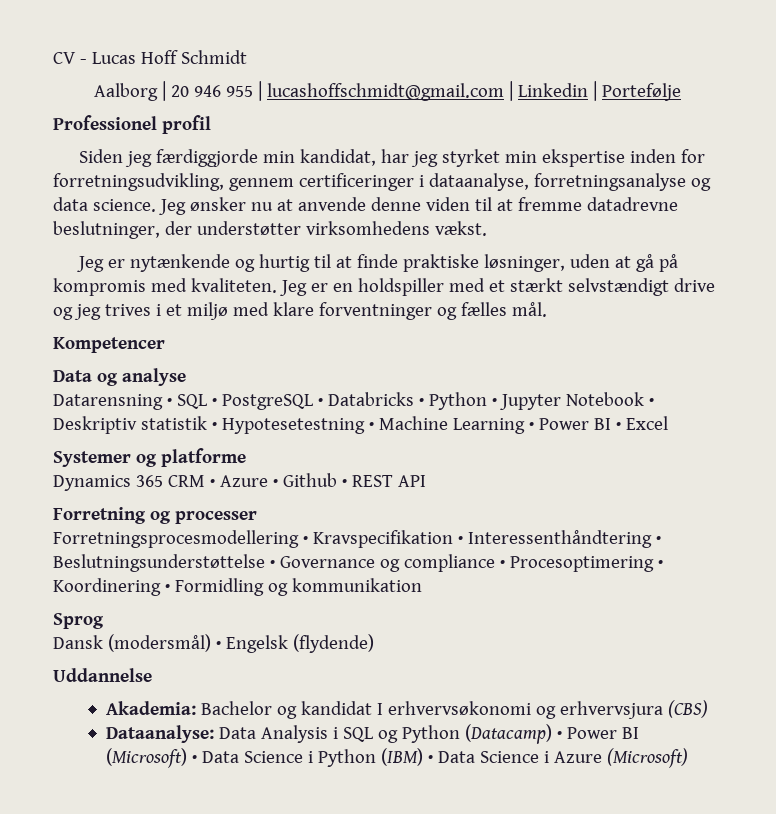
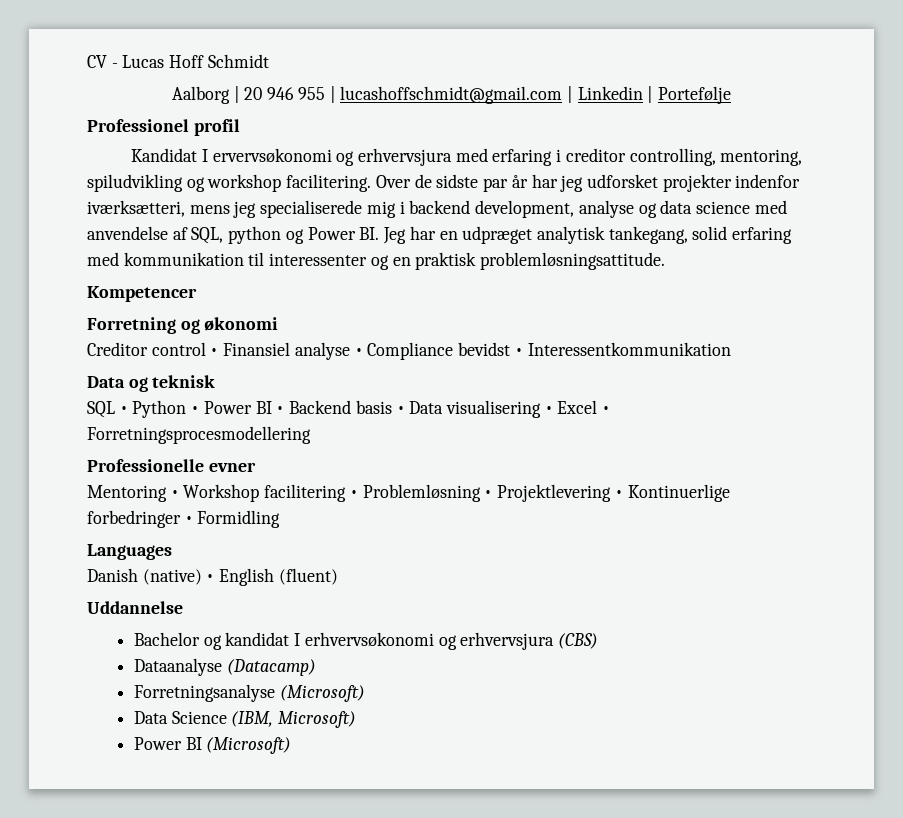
[78,149,705,167] [53,173,711,191] [53,197,678,215] [53,221,487,239] [76,254,678,272] [53,278,715,296] [53,302,547,320] [53,337,165,353] [53,368,186,386] [53,392,654,410] [53,416,668,434] [53,448,246,467] [53,473,426,491] [53,507,257,524] [53,530,661,548] [53,554,663,572] [53,578,422,596] [53,613,104,629] [53,634,374,653] Siden jeg færdiggjorde min kandidat, har jeg styrket min ekspertise inden for forretningsudvikling, gennem certificeringer i dataanalyse, forretningsanalyse og data science. Jeg ønsker nu at anvende denne viden til at fremme datadrevne beslutninger, der understøtter virksomhedens vækst. // Jeg er nytænkende og hurtig til at finde praktiske løsninger, uden at gå på kompromis med kvaliteten. Jeg er en holdspiller med et stærkt selvstændigt drive og jeg trives i et miljø med klare forventninger og fælles mål. // Kompetencer // Data og analyse // Datarensning • SQL • PostgreSQL • Databricks • Python • Jupyter Notebook • Deskriptiv statistik • Hypotesetestning • Machine Learning • Power BI • Excel // Systemer og platforme // Dynamics 365 CRM • Azure • Github • REST API // Forretning og processer // Forretningsprocesmodellering • Kravspecifikation • Interessenthåndtering • Beslutningsunderstøttelse • Governance og compliance • Procesoptimering • Koordinering • Formidling og kommunikation // Sprog // Dansk (modersmål) • Engelsk (flydende) -> [131,148,803,166] [87,174,801,192] [87,200,787,218] [87,226,793,244] [87,252,666,270] [87,286,197,302] [87,317,279,334] [87,342,731,360] [87,375,216,392] [87,400,611,418] [87,426,311,444] [87,459,256,472] [87,484,730,502] [87,510,281,528] [87,544,172,560] [87,568,338,586] Kandidat I ervervsøkonomi og erhvervsjura med erfaring i creditor controlling, mentoring, spiludvikling og workshop facilitering. Over de sidste par år har jeg udforsket projekter indenfor iværksætteri, mens jeg specialiserede mig i backend development, analyse og data science med anvendelse af SQL, python og Power BI. Jeg har en udpræget analytisk tankegang, solid erfaring med kommunikation til interessenter og en praktisk problemløsningsattitude. // Kompetencer // Forretning og økonomi // Creditor control • Finansiel analyse • Compliance bevidst • Interessentkommunikation // Data og teknisk // SQL • Python • Power BI • Backend basis • Data visualisering • Excel • Forretningsprocesmodellering // Professionelle evner // Mentoring • Workshop facilitering • Problemløsning • Projektlevering • Kontinuerlige forbedringer • Formidling // Languages // Danish (native) • English (fluent)
[106,701,197,715] Akademia: -> (183, 607) none
[106,724,640,744] [106,748,603,768] Dataanalyse: Data Analysis i SQL og Python (Datacamp) • Power BI (Microsoft) • Data Science i Python (IBM) • Data Science i Azure -> [133,658,316,676] [133,684,365,702] [133,711,357,728] [133,737,202,750] Dataanalyse (Datacamp) // Forretningsanalyse (Microsoft) // Data Science (IBM, Microsoft) // Power BI

